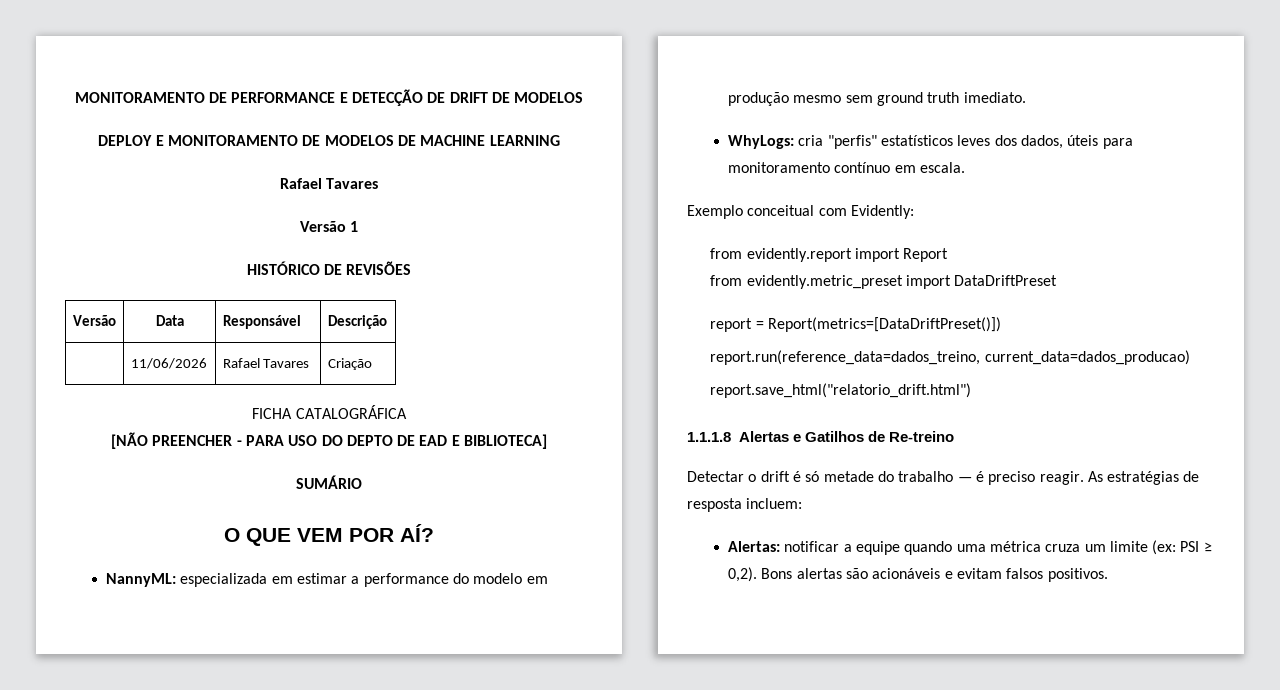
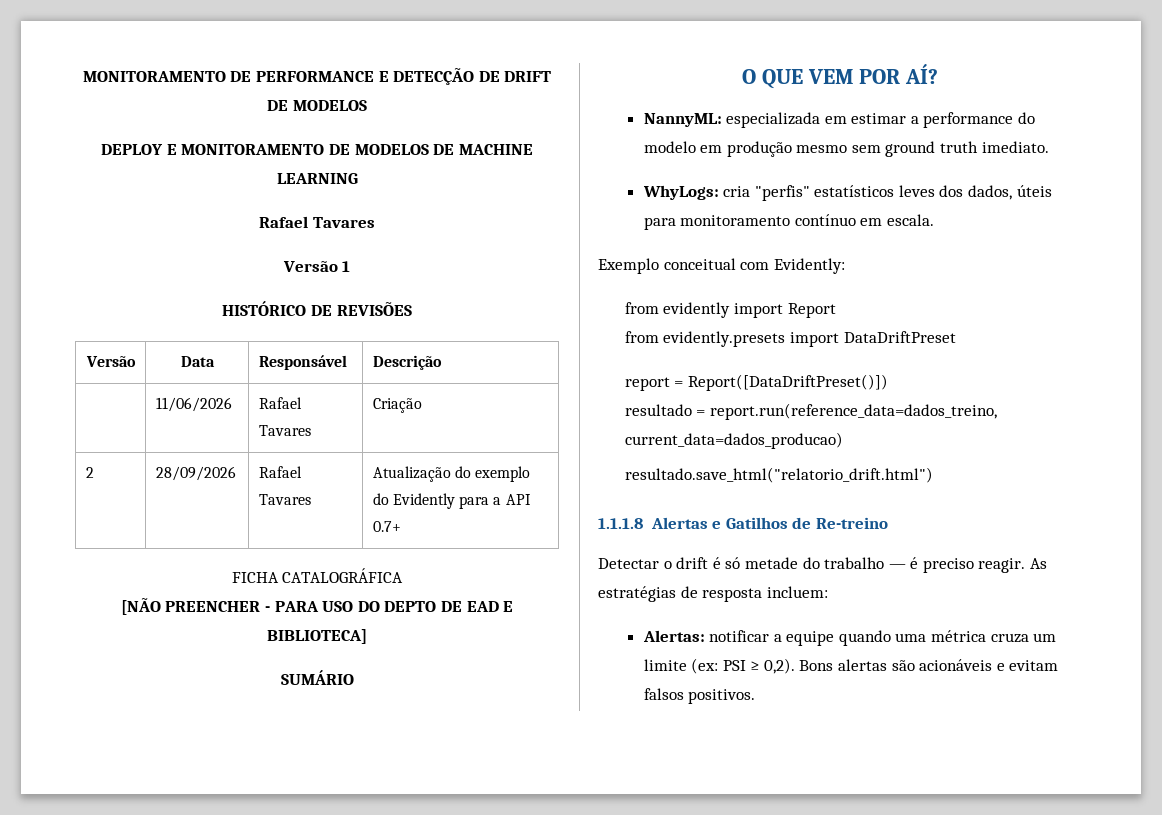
(372, 364) none -> [85,467,94,478] [155,466,236,481] [258,466,302,478] [258,494,311,505] [372,466,531,482] [372,493,531,509] [372,521,401,532] // 2 | 28/09/2026 | Rafael Tavares | Atualização do exemplo do Evidently para a API 0.7+
[746,248,852,262] evidently.report -> [663,302,731,318] evidently
[746,275,903,289] evidently.metric_preset -> [663,331,786,347] evidently.presets
[768,317,1002,332] Report(metrics=[DataDriftPreset()]) // -> [688,374,889,391] [624,404,706,416] Report([DataDriftPreset()]) // resultado =
[710,383,972,398] report.save_html("relatorio_drift.html") -> [624,467,933,483] resultado.save_html("relatorio_drift.html")

